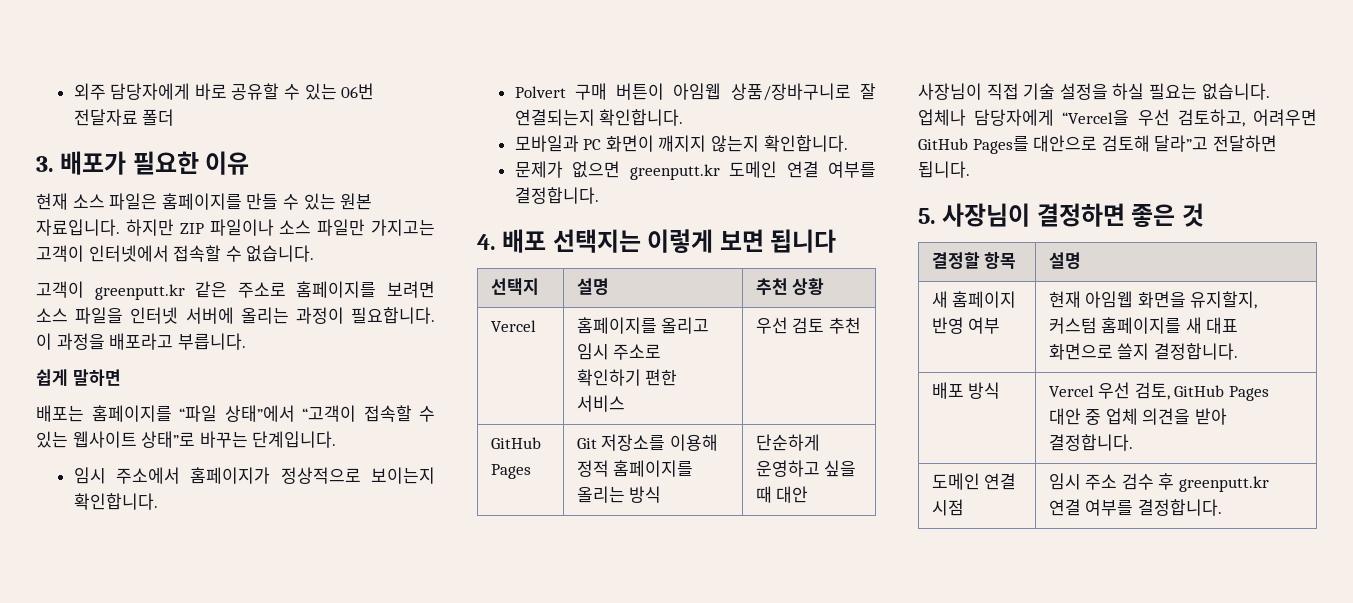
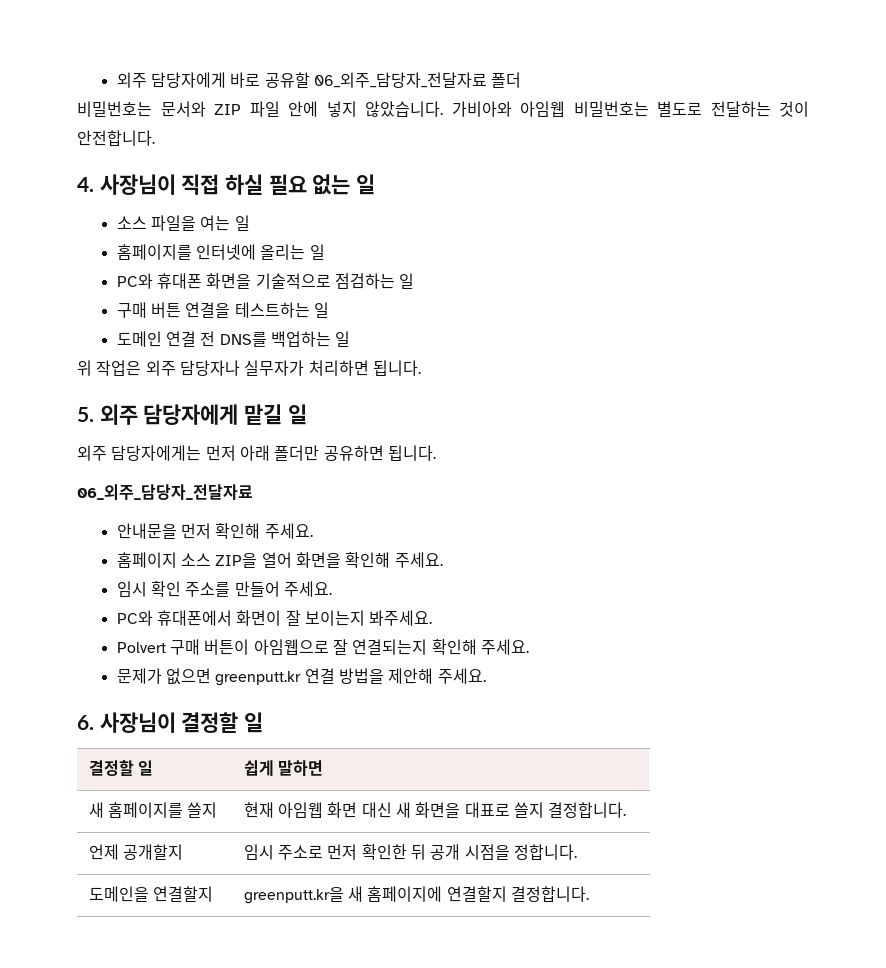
[284,83,375,100] [73,109,175,126] [36,151,250,175] [36,193,373,210] [36,219,435,236] [36,245,315,262] [36,281,435,300] [36,307,435,324] [36,333,246,350] [36,369,121,386] [36,405,435,422] [36,431,337,448] [73,467,435,484] [73,493,158,510] [514,83,876,101] [514,109,684,126] [514,135,848,152] [514,161,876,180] [514,187,599,204] [477,229,837,253] [490,278,539,295] [576,278,609,295] [755,278,825,295] [490,320,536,332] [576,317,710,334] [576,343,662,360] [576,369,678,386] [576,395,625,412] [755,317,861,334] [490,437,541,449] [490,464,531,479] [576,434,718,451] [576,460,694,477] [576,486,662,503] [755,434,820,451] [755,460,857,477] [755,486,809,503] [918,83,1270,100] [918,109,1317,127] [918,135,1277,154] [918,161,970,178] [918,203,1204,227] [931,252,1017,269] [1048,252,1081,269] [931,291,1017,308] [931,317,1001,334] [1048,291,1258,309] [1048,317,1239,334] [1048,343,1238,360] [931,382,1001,399] [1048,382,1269,401] [1048,408,1227,425] [1048,434,1133,451] [931,473,1017,490] [931,499,964,516] [1048,473,1269,492] [1048,499,1134,516] 수 있는 06번 전달자료 폴더 // 3. 배포가 필요한 이유 // 현재 소스 파일은 홈페이지를 만들 수 있는 원본 자료입니다. 하지만 ZIP 파일이나 소스 파일만 가지고는 고객이 인터넷에서 접속할 수 없습니다. // 고객이 greenputt.kr 같은 주소로 홈페이지를 보려면 소스 파일을 인터넷 서버에 올리는 과정이 필요합니다. 이 과정을 배포라고 부릅니다. // 쉽게 말하면 // 배포는 홈페이지를 “파일 상태”에서 “고객이 접속할 수 있는 웹사이트 상태”로 바꾸는 단계입니다. // 임시 주소에서 홈페이지가 정상적으로 보이는지 확인합니다. // Polvert 구매 버튼이 아임웹 상품/장바구니로 잘 연결되는지 확인합니다. // 모바일과 PC 화면이 깨지지 않는지 확인합니다. // 문제가 없으면 greenputt.kr 도메인 연결 여부를 결정합니다. // 4. 배포 선택지는 이렇게 보면 됩니다 // 선택지 | 설명 | 추천 상황 // Vercel | 홈페이지를 올리고 임시 주소로 확인하기 편한 서비스 | 우선 검토 추천 // GitHub Pages | Git 저장소를 이용해 정적 홈페이지를 올리는 방식 | 단순하게 운영하고 싶을 때 대안 // 사장님이 직접 기술 설정을 하실 필요는 없습니다. 업체나 담당자에게 “Vercel을 우선 검토하고, 어려우면 GitHub Pages를 대안으로 검토해 달라”고 전달하면 됩니다. // 5. 사장님이 결정하면 좋은 것 // 결정할 항목 | 설명 // 새 홈페이지 반영 여부 | 현재 아임웹 화면을 유지할지, 커스텀 홈페이지를 새 대표 화면으로 쓸지 결정합니다. // 배포 방식 | Vercel 우선 검토, GitHub Pages 대안 중 업체 의견을 받아 결정합니다. // 도메인 연결 시점 | 임시 주소 검수 후 greenputt.kr 연결 여부를 -> [313,72,522,88] [77,101,809,117] [77,130,155,146] [77,174,376,195] [116,215,250,231] [116,244,325,260] [116,273,415,289] [116,302,329,318] [116,331,351,347] [77,360,421,376] [77,404,307,425] [77,445,436,461] [77,484,253,500] [116,523,313,539] [116,552,443,568] [116,581,332,597] [116,610,433,626] [116,639,529,655] [116,668,486,686] [77,712,264,733] [88,760,153,776] [243,760,323,776] [88,802,218,818] [243,802,627,818] [88,844,183,860] [243,844,577,860] [88,886,213,902] [243,886,507,904] 06_외주_담당자_전달자료 폴더 // 비밀번호는 문서와 ZIP 파일 안에 넣지 않았습니다. 가비아와 아임웹 비밀번호는 별도로 전달하는 것이 안전합니다. // 4. 사장님이 직접 하실 필요 없는 일 // 소스 파일을 여는 일 // 홈페이지를 인터넷에 올리는 일 // PC와 휴대폰 화면을 기술적으로 점검하는 일 // 구매 버튼 연결을 테스트하는 일 // 도메인 연결 전 DNS를 백업하는 일 // 위 작업은 외주 담당자나 실무자가 처리하면 됩니다. // 5. 외주 담당자에게 맡길 일 // 외주 담당자에게는 먼저 아래 폴더만 공유하면 됩니다. // 06_외주_담당자_전달자료 // 안내문을 먼저 확인해 주세요. // 홈페이지 소스 ZIP을 열어 화면을 확인해 주세요. // 임시 확인 주소를 만들어 주세요. // PC와 휴대폰에서 화면이 잘 보이는지 봐주세요. // Polvert 구매 버튼이 아임웹으로 잘 연결되는지 확인해 주세요. // 문제가 없으면 greenputt.kr 연결 방법을 제안해 주세요. // 6. 사장님이 결정할 일 // 결정할 일 | 쉽게 말하면 // 새 홈페이지를 쓸지 | 현재 아임웹 화면 대신 새 화면을 대표로 쓸지 결정합니다. // 언제 공개할지 | 임시 주소로 먼저 확인한 뒤 공개 시점을 정합니다. // 도메인을 연결할지 | greenputt.kr을 새 홈페이지에 연결할지

